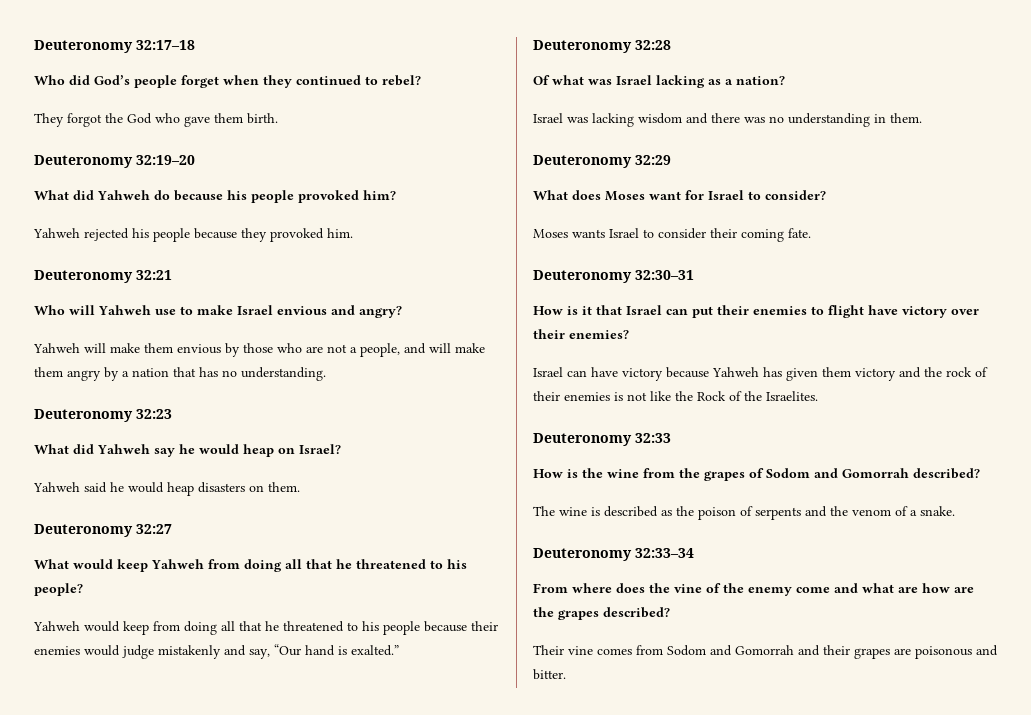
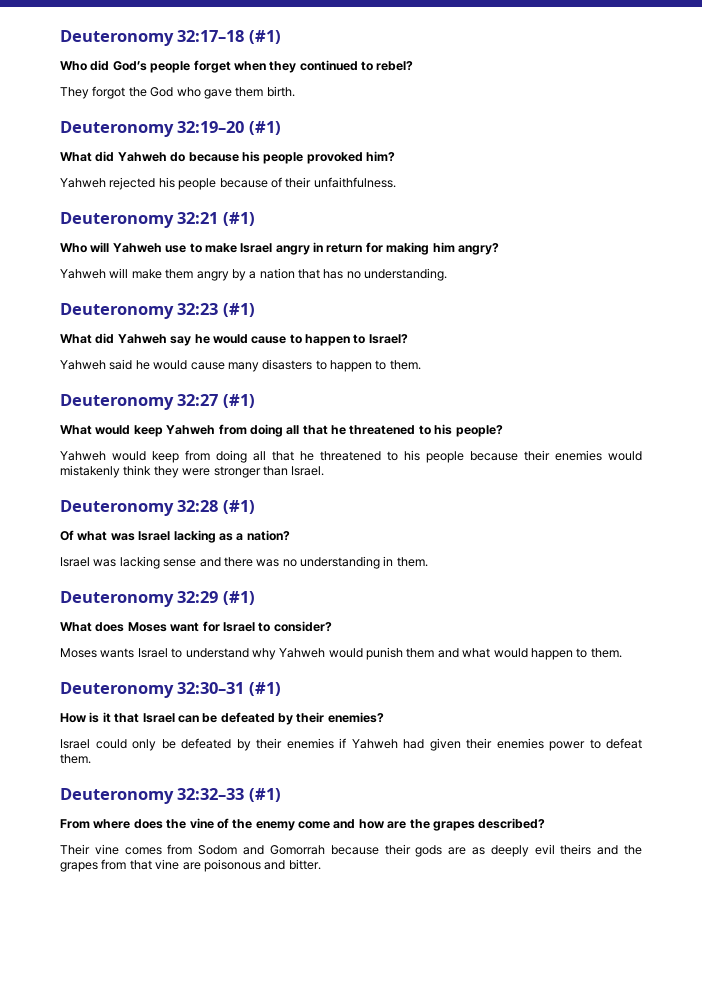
(195, 45) none -> [248,30,281,44] (#1)
(195, 160) none -> [248,121,281,135] (#1)
[241,228,353,242] they provoked him. -> [270,177,396,188] of their unfaithfulness.
(172, 275) none -> [222,212,255,226] (#1)
[277,305,355,315] envious and -> [275,242,455,255] angry in return for making him
[177,343,485,357] [34,367,63,377] envious by those who are not a people, and will make them -> (194, 274) none
(172, 414) none -> [222,303,255,317] (#1)
[243,444,295,457] heap on -> [251,334,366,346] cause to happen to
[167,482,264,496] heap disasters on -> [190,359,387,372] cause many disasters to happen to
(172, 529) none -> [222,394,255,408] (#1)
[122,644,399,659] judge mistakenly and say, “Our hand is exalted.” -> [60,465,325,478] mistakenly think they were stronger than Israel.
(671, 45) none -> [222,500,255,514] (#1)
[638,113,682,124] wisdom -> [163,559,197,567] sense
(671, 160) none -> [222,591,255,605] (#1)
[658,228,811,242] consider their coming fate. -> [185,647,622,660] understand why Yahweh would punish them and what would happen to them.
(694, 275) none -> [248,682,281,696] (#1)
[692,305,979,318] [533,329,629,339] [533,367,988,381] [533,391,818,401] [533,433,671,446] [533,468,980,481] [533,506,955,520] [533,548,694,561] put their enemies to flight have victory over their enemies? // Israel can have victory because Yahweh has given them victory and the rock of their enemies is not like the Rock of the Israelites. // Deuteronomy 32:33 // How is the wine from the grapes of Sodom and Gomorrah described? // The wine is described as the poison of serpents and the venom of a snake. // Deuteronomy 32:33–34 -> [202,712,384,725] [60,738,642,751] [60,754,91,764] [60,788,281,804] be defeated by their enemies? // Israel could only be defeated by their enemies if Yahweh had given their enemies power to defeat them. // Deuteronomy 32:32–33 (#1)
[862,583,918,593] what are -> (356, 824) none
[798,645,890,659] and their grapes -> [330,844,642,857] [60,859,180,872] because their gods are as deeply evil theirs and the grapes from that vine

